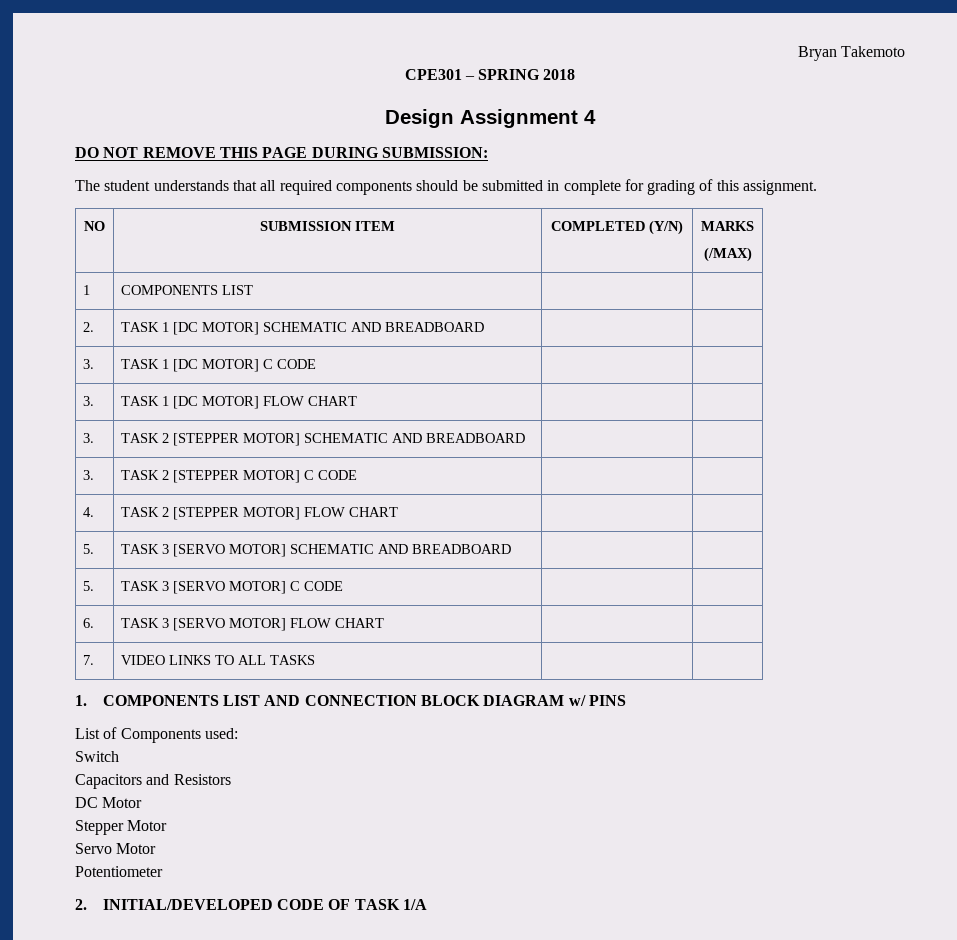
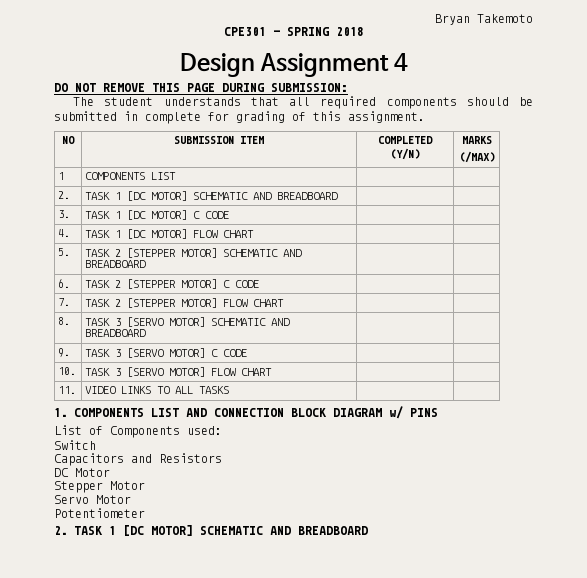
[83,396,95,406] 3. -> [58,229,71,237] 4.
[83,433,95,443] 3. -> [58,248,71,256] 5.
[83,470,95,480] 3. -> [58,279,71,288] 6.
[83,507,95,517] 4. -> [58,298,71,306] 7.
[83,544,95,554] 5. -> [58,317,71,325] 8.
[83,581,95,591] 5. -> [58,348,71,357] 9.
[83,618,95,628] 6. -> [58,367,77,375] 10.
[83,655,95,665] 7. -> [58,386,77,394] 11.
[102,899,428,910] INITIAL/DEVELOPED CODE OF TASK 1/A -> [73,525,368,536] TASK 1 [DC MOTOR] SCHEMATIC AND BREADBOARD

